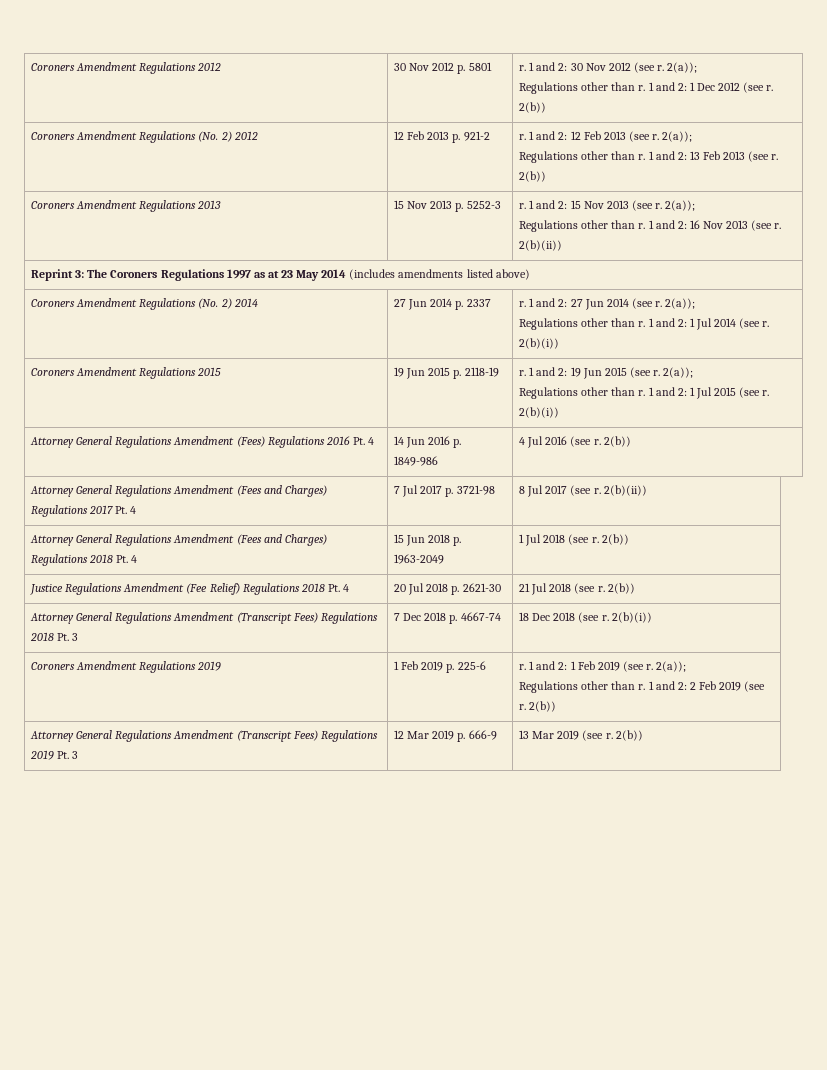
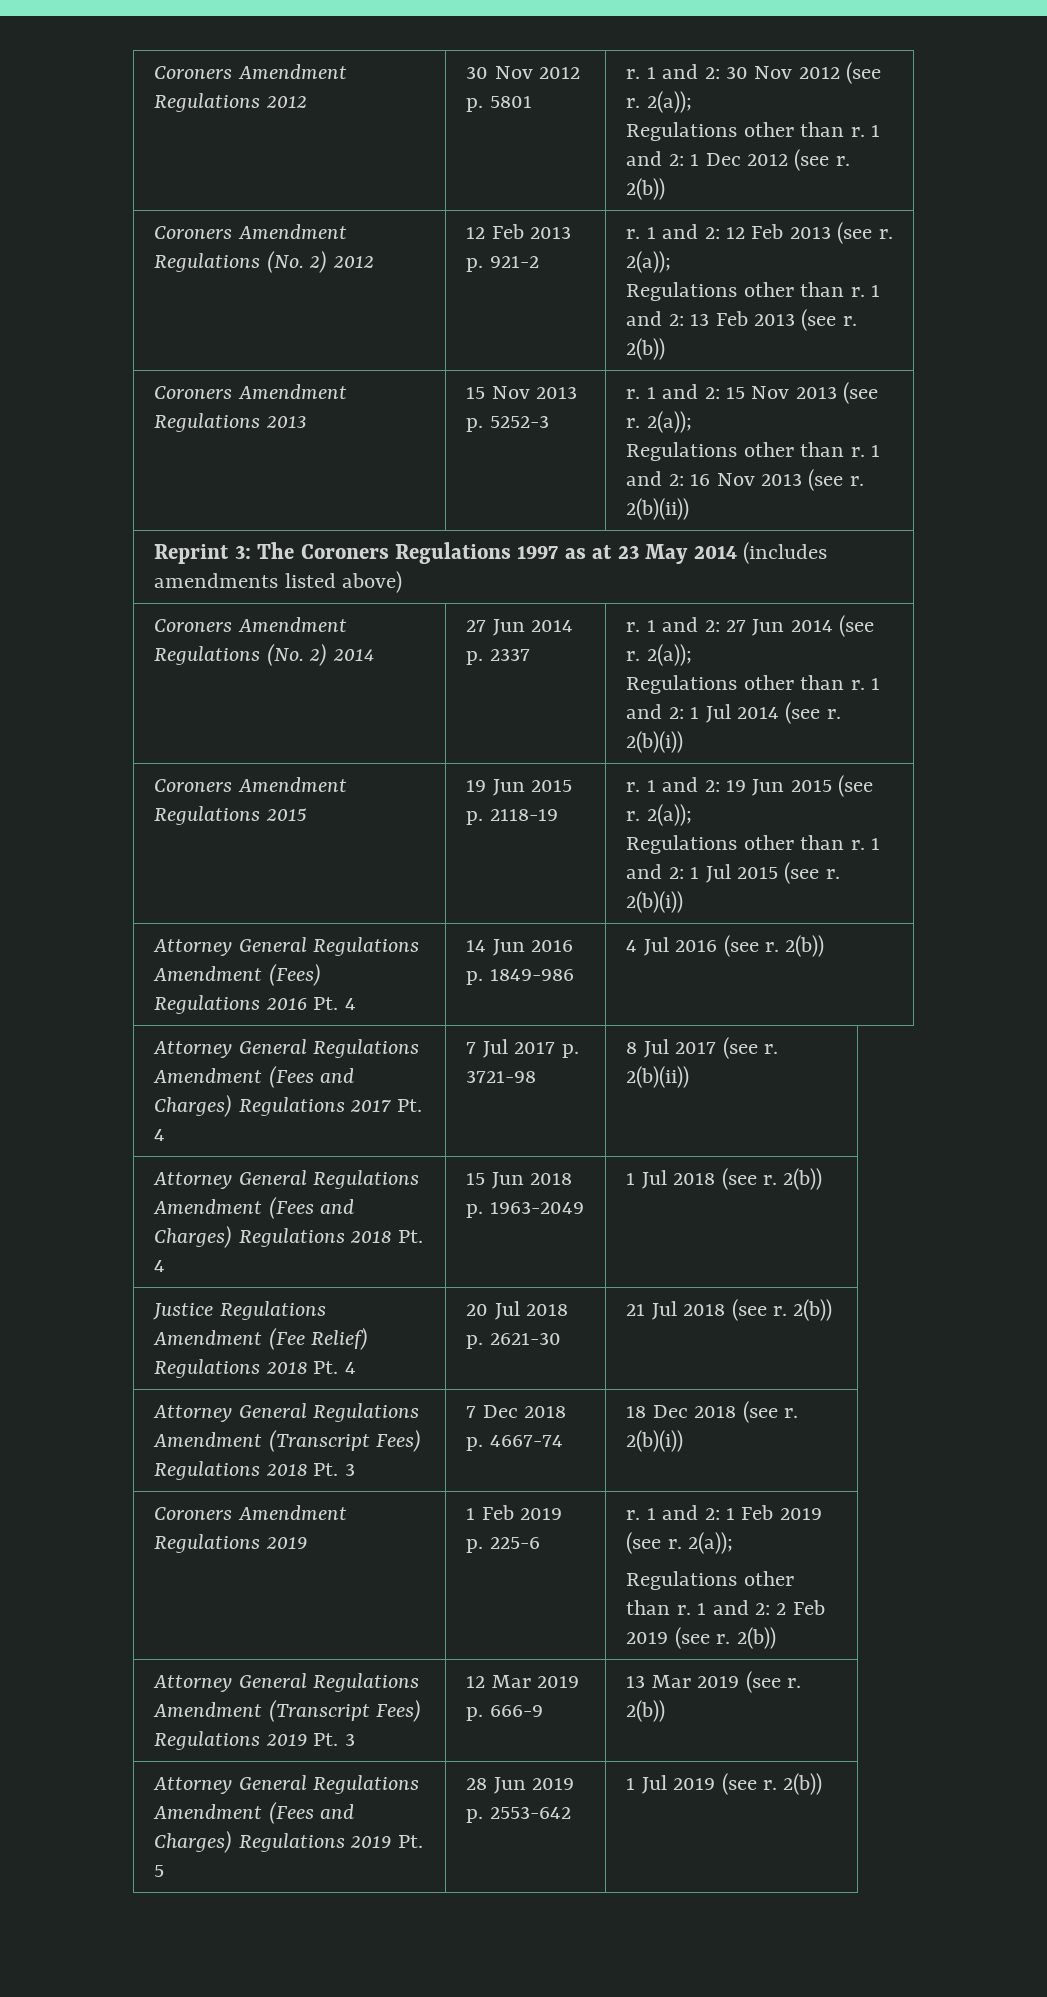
(643, 735) none -> [153,1775,420,1794] [153,1802,355,1824] [154,1831,423,1853] [154,1865,165,1877] [466,1777,575,1794] [466,1806,571,1823] [626,1773,823,1795] // Attorney General Regulations Amendment (Fees and Charges) Regulations 2019 Pt. 5 | 28 Jun 2019 p. 2553-642 | 1 Jul 2019 (see r. 2(b))

